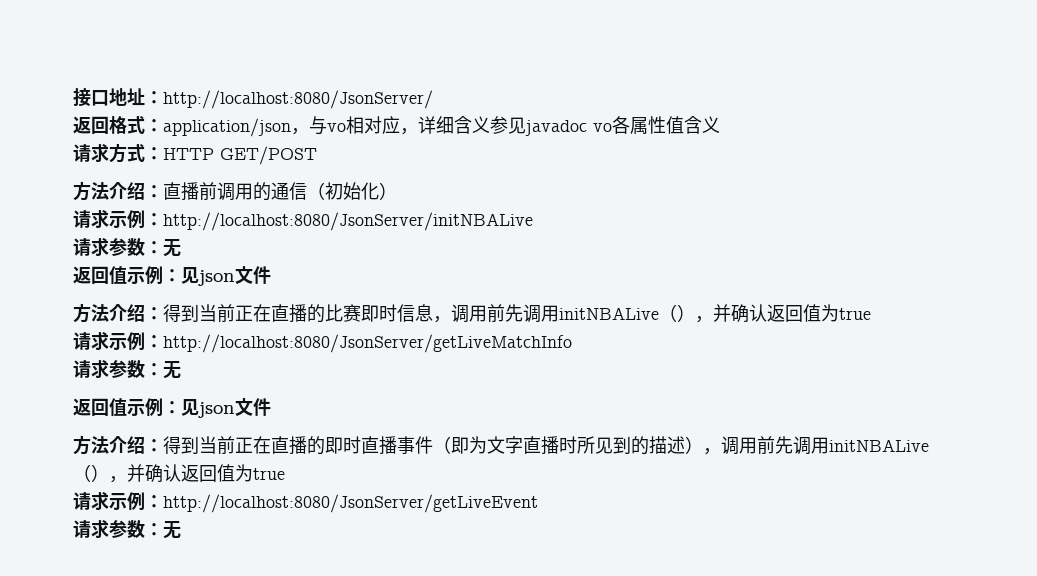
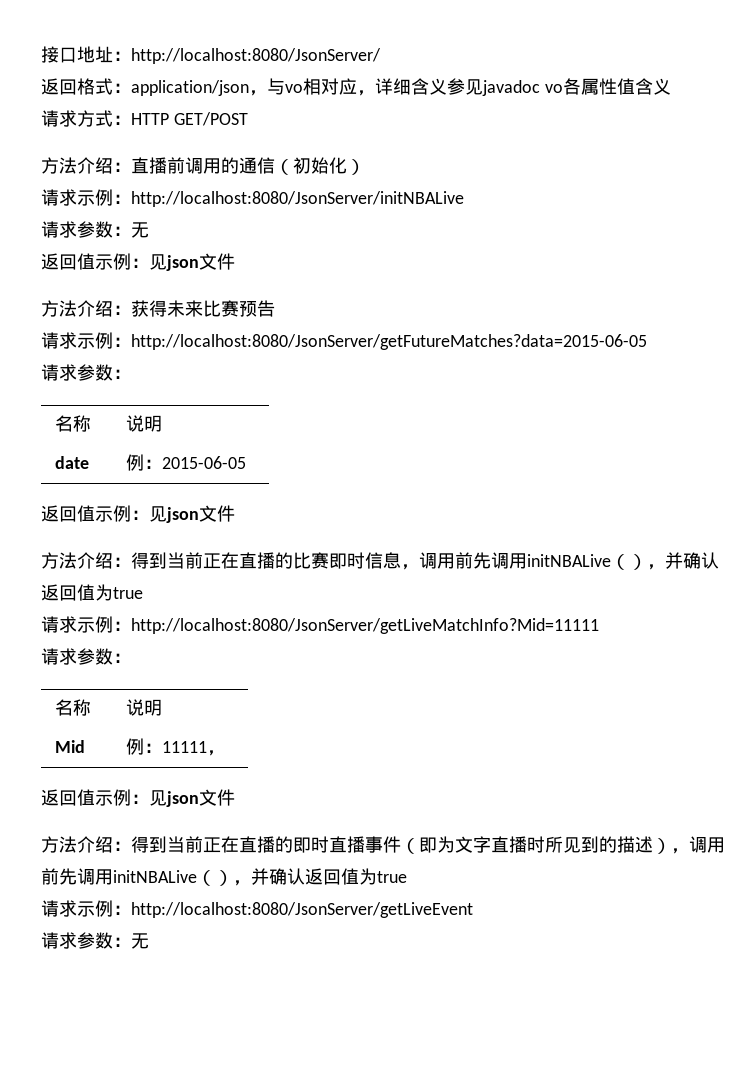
(271, 275) none -> [41,300,275,317] [41,332,647,350] [41,364,131,381] [55,415,92,432] [126,415,163,432] [55,456,90,469] [126,454,247,471] [41,505,235,523] // 方法介绍：获得未来比赛预告 // 请求示例：http://localhost:8080/JsonServer/getFutureMatches?data=2015-06-05 // 请求参数： // 名称 | 说明 // date | 例：2015-06-05 // 返回值示例：见json文件
[163,334,572,353] [73,359,181,379] http://localhost:8080/JsonServer/getLiveMatchInfo // 请求参数：无 -> [131,618,599,634] [41,648,131,665] [55,699,92,716] [126,699,163,716] [55,740,86,753] [126,738,226,756] http://localhost:8080/JsonServer/getLiveMatchInfo?Mid=11111 // 请求参数： // 名称 | 说明 // Mid | 例：11111，

